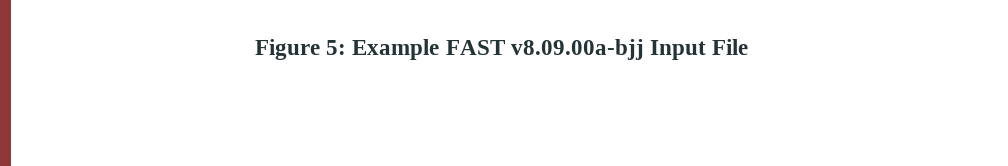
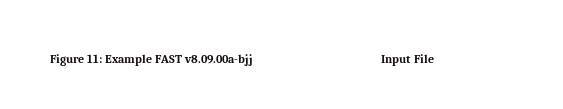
[326,40,347,55] 5: -> [86,54,102,63] 11:

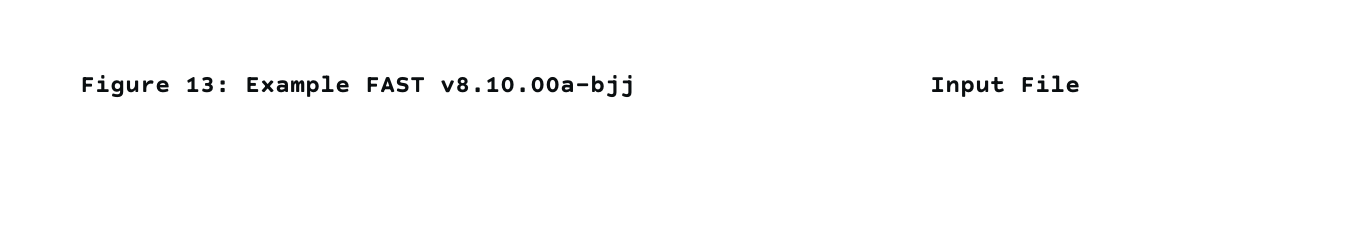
[86,54,102,63] 11: -> [184,76,230,93] 13:
[184,54,254,66] v8.09.00a-bjj -> [439,75,635,98] v8.10.00a-bjj

